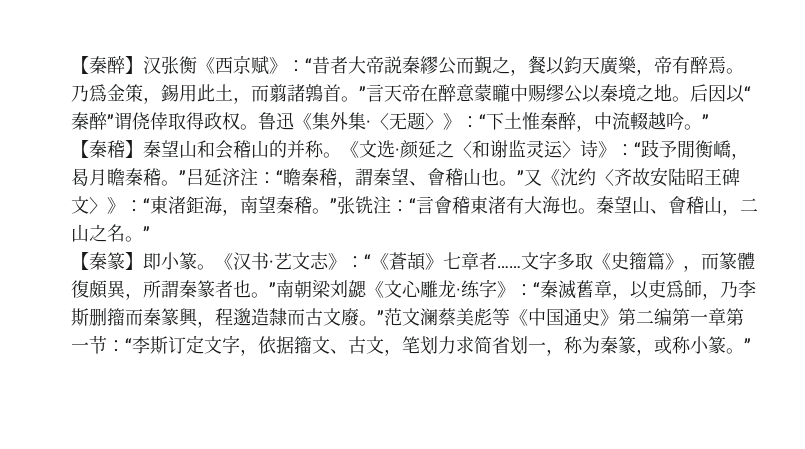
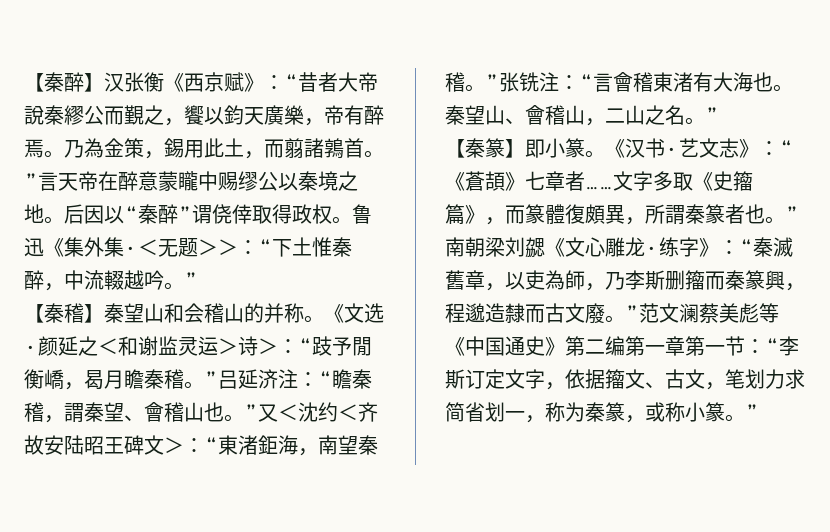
[384,56,402,74] 説 -> [24,106,44,125] 說
[528,55,546,74] 餐 -> [184,105,204,125] 饗
[89,84,107,102] 爲 -> [84,138,104,158] 為
[371,112,461,130] 〈无题〉》 -> [138,238,238,257] ＜无题＞＞
[454,141,472,158] 〈 -> [98,338,118,354] ＜
[562,140,616,158] 〉诗》 -> [218,336,278,356] ＞诗＞
[542,168,614,186] 《沈约〈 -> [278,402,358,422] ＜沈约＜
[89,197,125,214] 〉》 -> [164,437,184,453] ＞
[666,280,684,298] 爲 -> [545,270,565,290] 為

